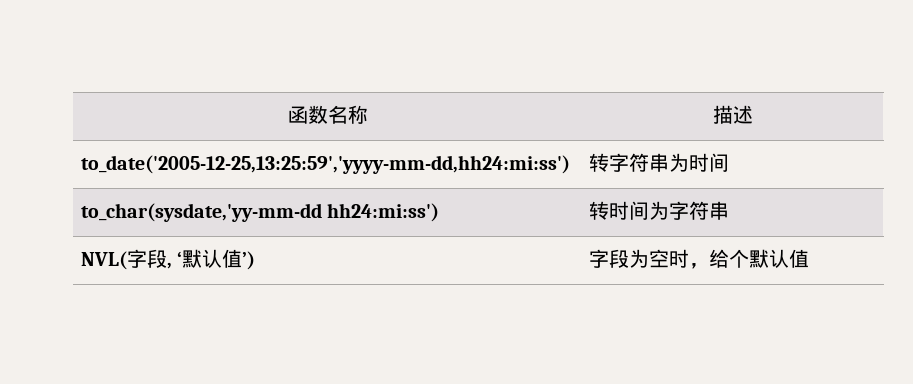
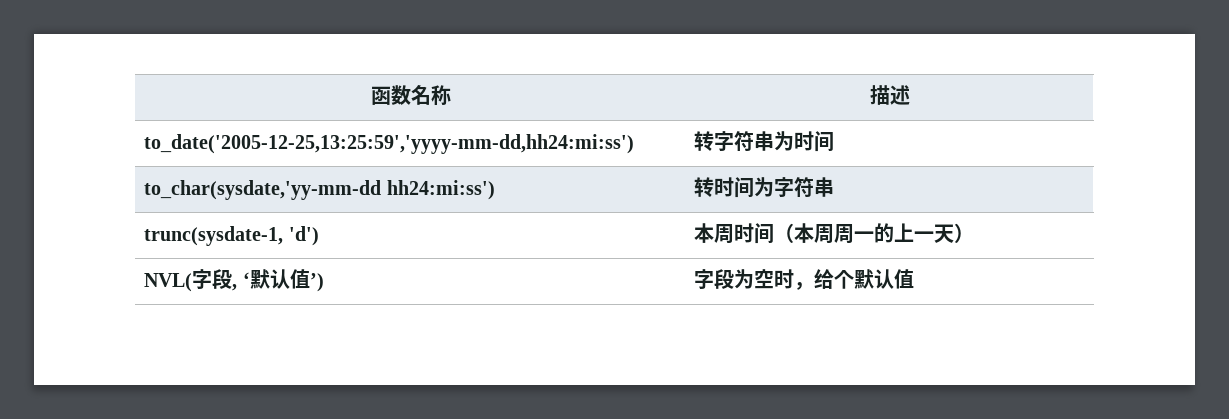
(730, 210) none -> [144,226,319,246] [694,223,975,244] // trunc(sysdate-1, 'd') | 本周时间（本周周一的上一天）

